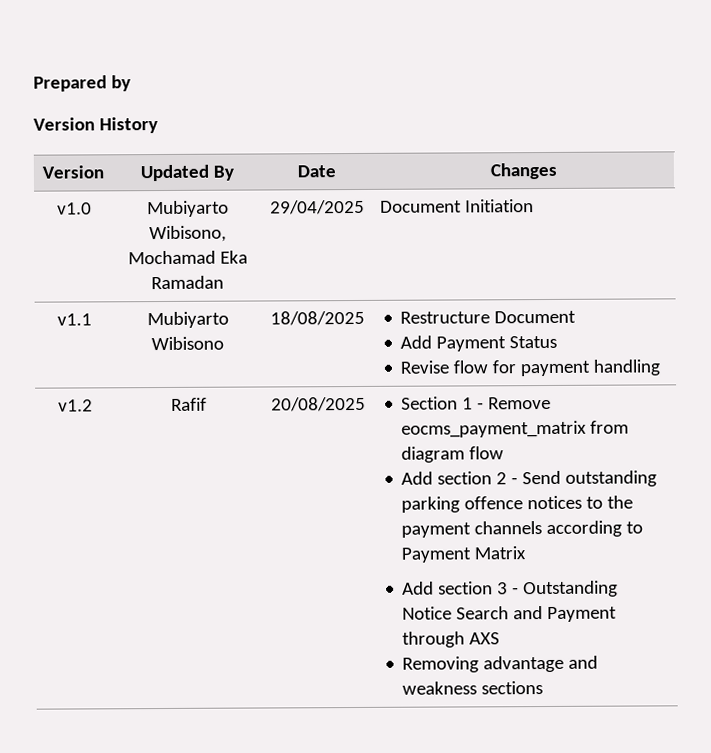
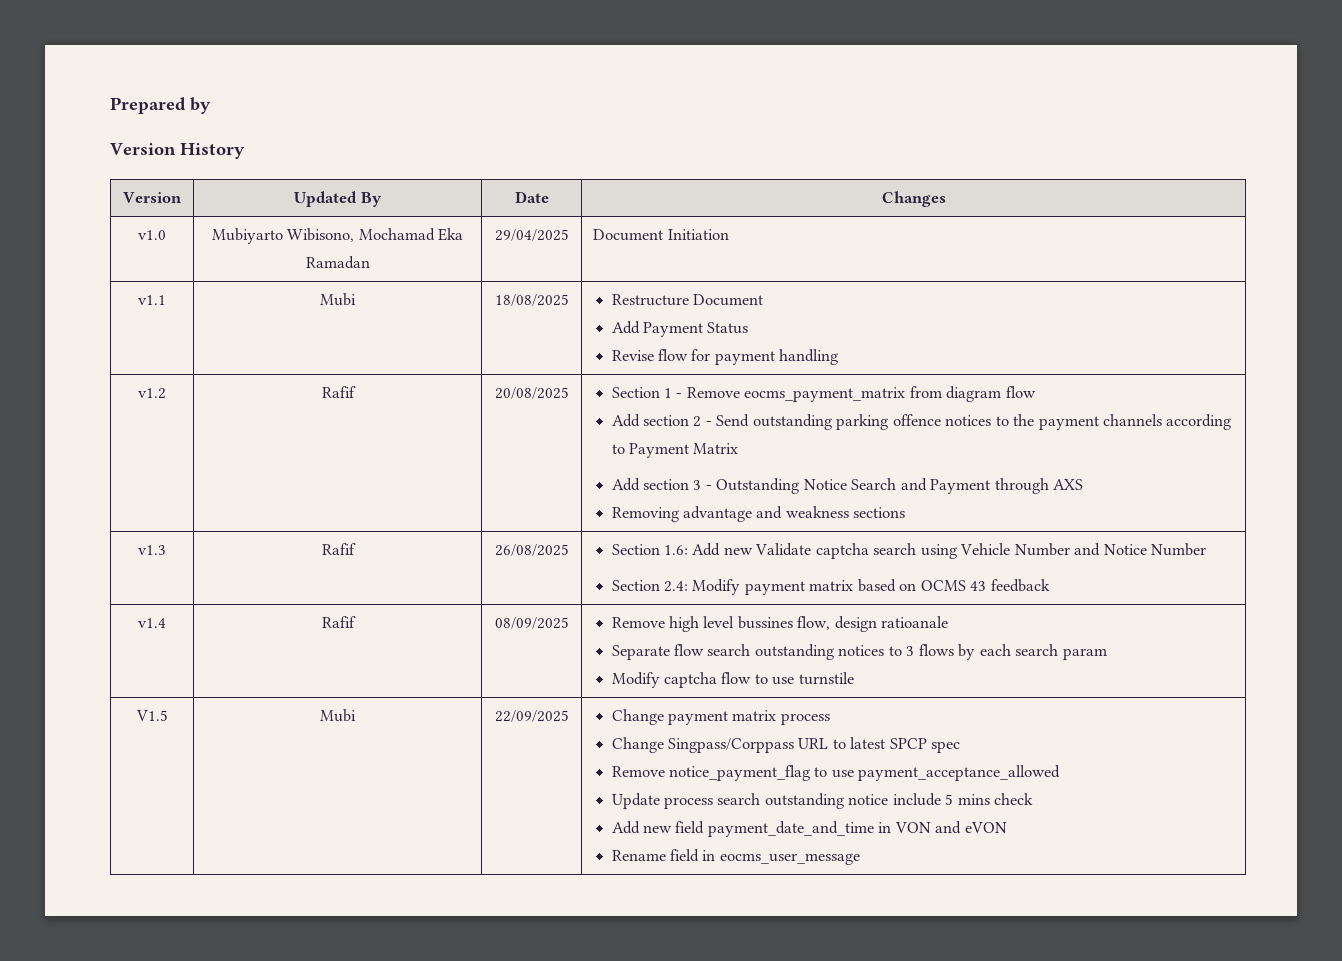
[146,311,229,329] [151,336,224,351] Mubiyarto Wibisono -> [320,293,356,306] Mubi
(544, 688) none -> [138,545,166,555] [321,543,356,555] [494,544,569,556] [611,543,1207,559] [611,579,1050,595] [138,618,166,628] [321,616,356,628] [494,617,569,629] [611,616,949,632] [611,644,1107,660] [611,672,854,688] [135,710,168,721] [320,709,356,722] [494,710,569,722] [611,709,830,725] [611,737,961,753] [611,765,1061,781] [611,793,1034,809] [611,821,1007,837] [611,849,860,865] // v1.3 | Rafif | 26/08/2025 | Section 1.6: Add new Validate captcha search using Vehicle Number and Notice Number // Section 2.4: Modify payment matrix based on OCMS 43 feedback // v1.4 | Rafif | 08/09/2025 | Remove high level bussines flow, design ratioanale // Separate flow search outstanding notices to 3 flows by each search param // Modify captcha flow to use turnstile // V1.5 | Mubi | 22/09/2025 | Change payment matrix process // Change Singpass/Corppass URL to latest SPCP spec // Remove notice_payment_flag to use payment_acceptance_allowed // Update process search outstanding notice include 5 mins check // Add new field payment_date_and_time in VON and eVON // Rename field in eocms_user_message

